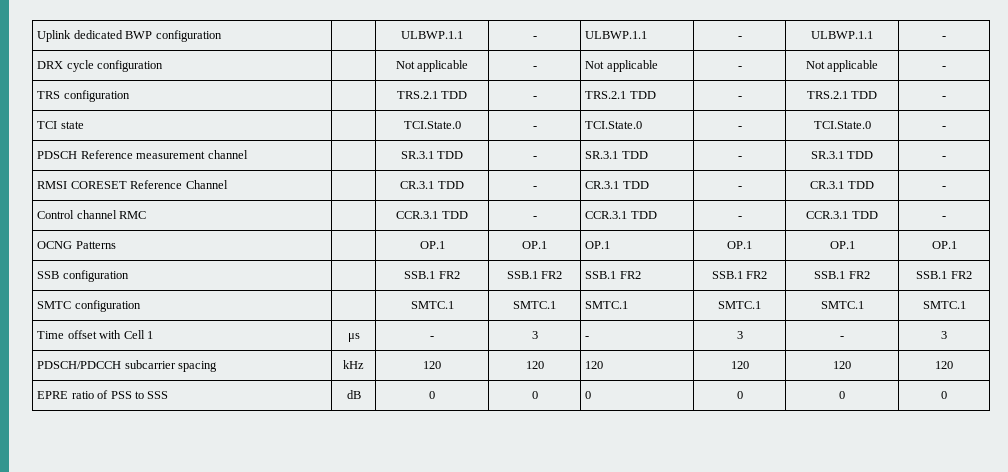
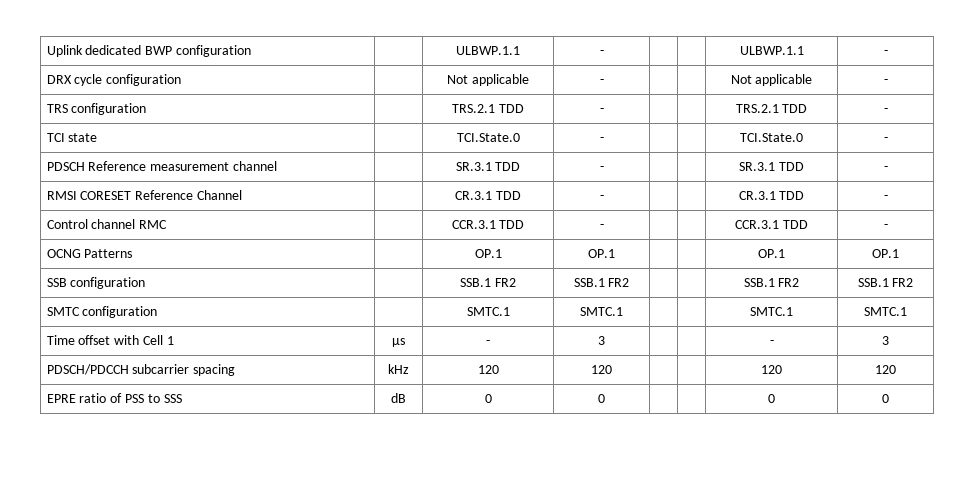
[585,31,648,39] [737,36,742,39] ULBWP.1.1 | - -> (604, 52) |
[585,60,658,72] [737,66,742,69] Not applicable | - -> (604, 81) |
[585,91,656,99] [737,96,742,99] TRS.2.1 TDD | - -> (604, 110) |
[585,121,643,129] [737,126,742,129] TCI.State.0 | - -> (604, 139) |
[585,151,648,159] [737,156,742,159] SR.3.1 TDD | - -> (604, 168) |
[585,181,649,189] [737,186,742,189] CR.3.1 TDD | - -> (604, 197) |
[585,211,657,219] [737,216,742,219] CCR.3.1 TDD | - -> (604, 226) |
[585,241,611,249] [727,241,752,249] OP.1 | OP.1 -> (615, 253) |
[585,271,641,279] [711,271,768,279] SSB.1 FR2 | SSB.1 FR2 -> (630, 282) |
[585,301,629,309] [718,301,761,309] SMTC.1 | SMTC.1 -> (623, 311) |
[585,336,590,339] [736,331,743,339] - | 3 -> (605, 340) |
[585,361,604,369] [730,361,749,369] 120 | 120 -> (612, 369) |
[585,391,592,399] [736,391,743,399] [839,391,845,399] [941,391,947,399] 0 | 0 | 0 | 0 -> [768,394,775,403] [882,394,889,403] | | 0 | 0

